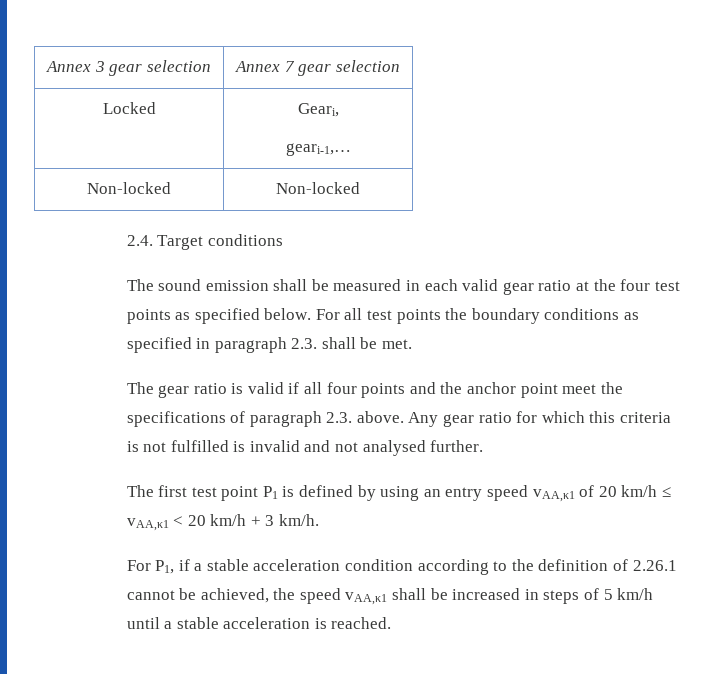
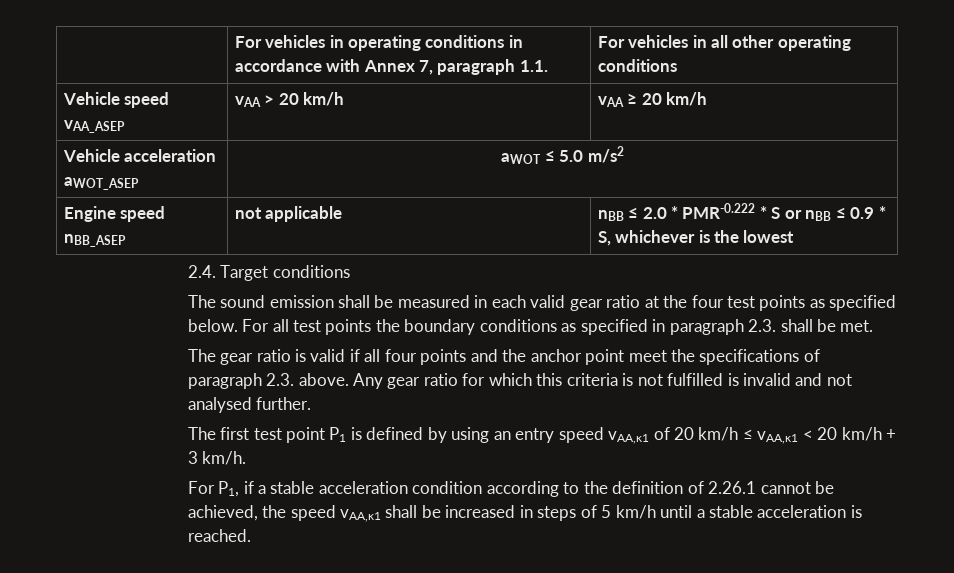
[46,60,211,76] [235,60,400,76] [102,102,156,114] [297,103,339,117] [285,143,351,156] [87,182,171,194] [276,182,360,194] Annex 3 gear selection | Annex 7 gear selection // Locked | Geari, // geari-1,… // Non-locked | Non-locked -> [234,35,523,51] [234,59,548,75] [597,35,851,51] [597,59,677,72] [62,92,170,108] [63,120,125,133] [234,92,344,107] [597,92,707,107] [62,149,217,162] [63,177,139,190] [501,146,624,164] [63,206,166,222] [63,234,126,247] [234,206,343,222] [597,203,886,221] [597,230,795,246] | For vehicles in operating conditions in accordance with Annex 7, paragraph 1.1. | For vehicles in all other operating conditions // Vehicle speed vAA_ASEP | vAA > 20 km/h | vAA ≥ 20 km/h // Vehicle acceleration aWOT_ASEP | aWOT ≤ 5.0 m/s2 // Engine speed nBB_ASEP | not applicable | nBB ≤ 2.0 * PMR-0.222 * S or nBB ≤ 0.9 * S, whichever is the lowest

